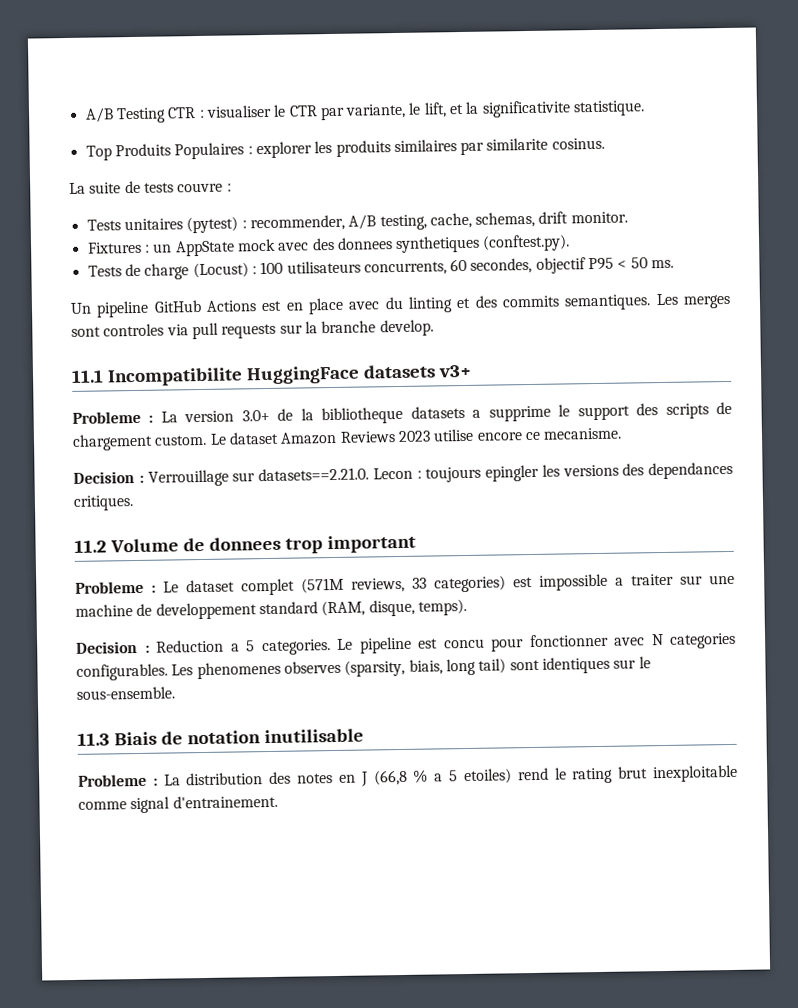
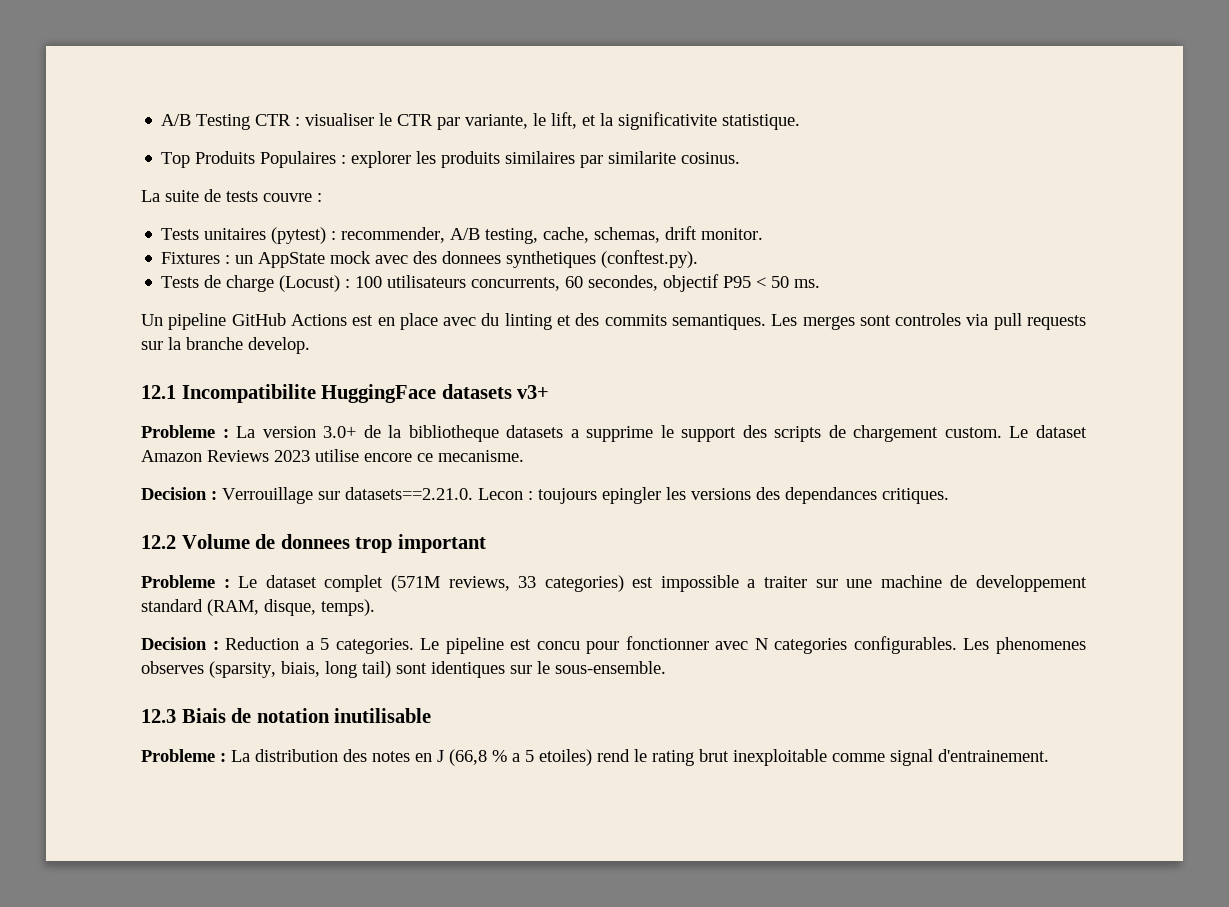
[71,369,104,383] 11.1 -> [141,385,176,399] 12.1
[74,539,107,553] 11.2 -> [141,535,176,549] 12.2
[77,732,110,746] 11.3 -> [141,709,176,723] 12.3

